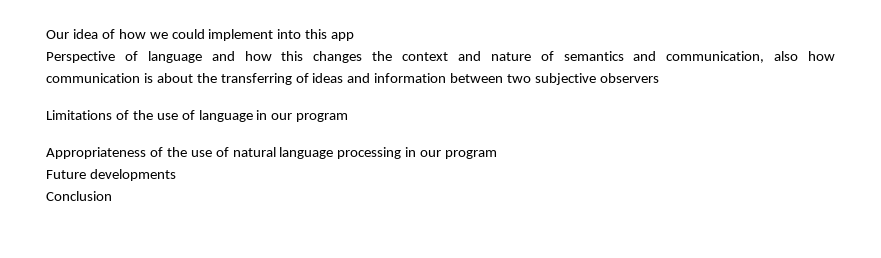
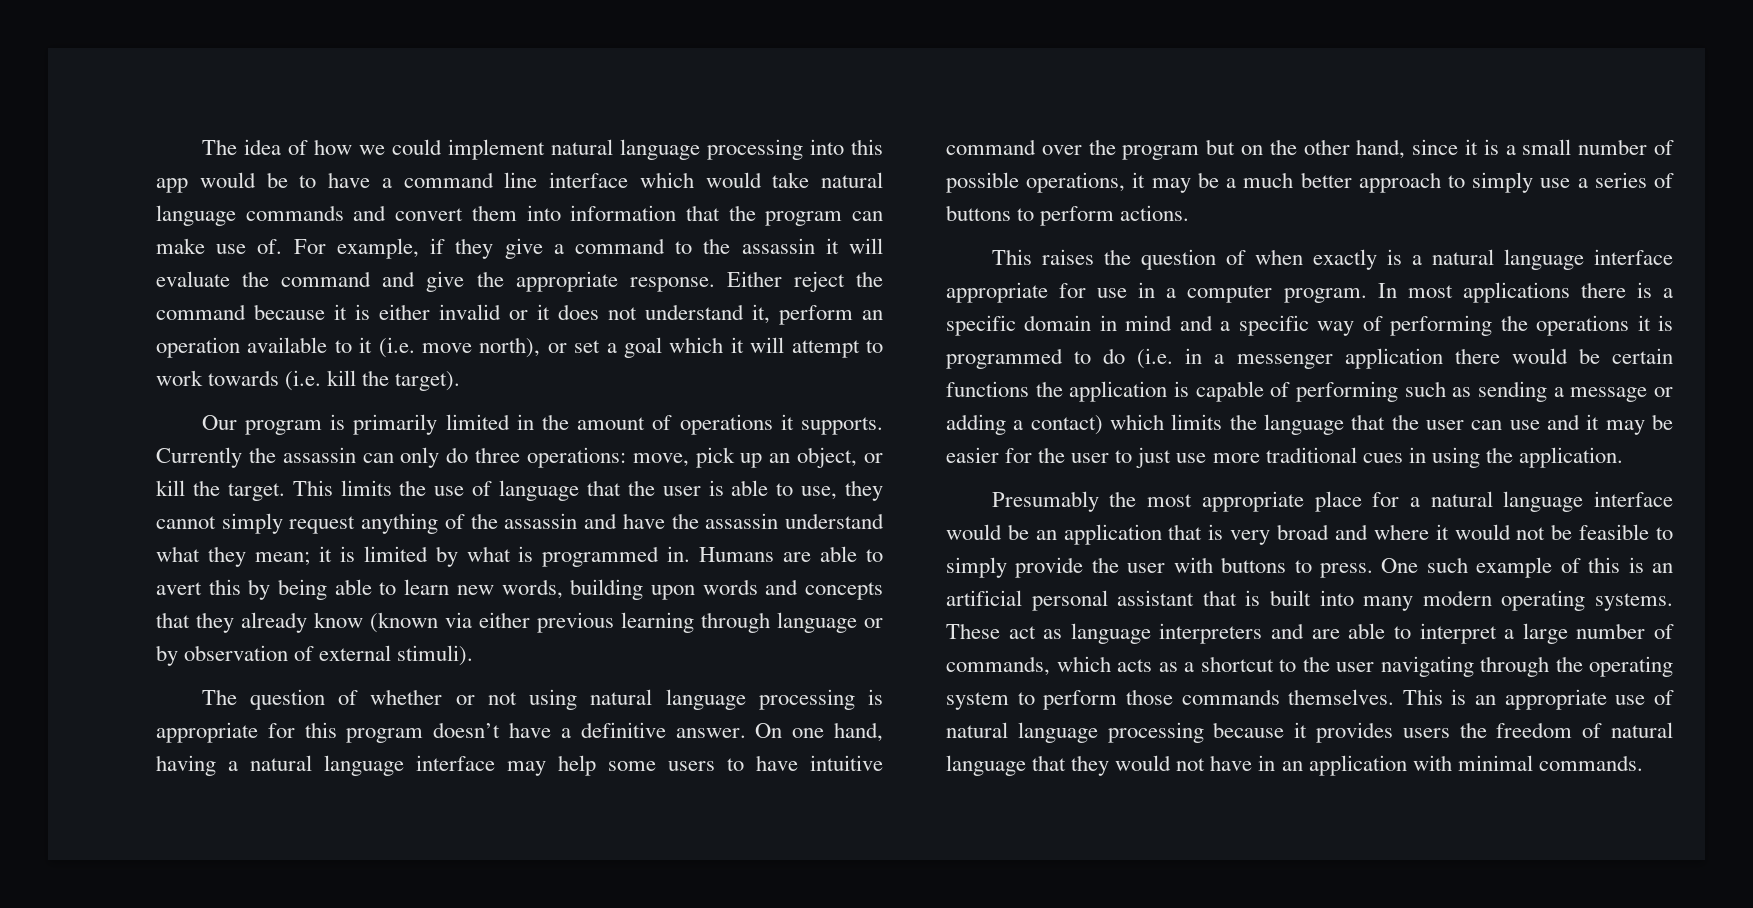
[46,30,69,39] Our -> [201,139,237,155] The
(274, 35) none -> [550,139,803,160] natural language processing
[46,51,835,63] [46,73,659,85] [46,110,349,122] [46,147,187,159] // Perspective of language and how this changes the context and nature of semantics and communication, also how communication is about the transferring of ideas and information between two subjective observers // Limitations of the use of language in our program // Appropriateness of the -> [199,172,883,188] [156,205,884,226] [156,238,883,259] [156,271,884,292] [156,304,883,325] [156,337,883,358] [156,370,461,391] [201,414,884,435] [156,447,883,468] [156,480,883,501] [156,513,885,534] [156,546,884,567] [156,579,884,600] [156,612,883,633] [156,645,474,666] [201,689,883,710] [156,722,884,743] [156,755,883,776] [946,139,1674,160] [946,172,1674,193] [946,205,1190,226] [991,249,1673,270] [946,282,1673,303] [946,315,1673,336] [946,348,1673,369] [946,381,1673,402] [946,414,1674,435] [946,447,1623,468] [991,491,1673,512] [946,524,1673,545] [946,557,1673,578] [946,590,1674,611] [946,623,1675,644] [946,656,1673,677] [946,689,1607,710] would be to have a command line interface which would take natural language commands and convert them into information that the program can make use of. For example, if they give a command to the assassin it will evaluate the command and give the appropriate response. Either reject the command because it is either invalid or it does not understand it, perform an operation available to it (i.e. move north), or set a goal which it will attempt to work towards (i.e. kill the target). // Our program is primarily limited in the amount of operations it supports. Currently the assassin can only do three operations: move, pick up an object, or kill the target. This limits the use of language that the user is able to use, they cannot simply request anything of the assassin and have the assassin understand what they mean; it is limited by what is programmed in. Humans are able to avert this by being able to learn new words, building upon words and concepts that they already know (known via either previous learning through language or by observation of external stimuli). // The question of whether or not using natural language processing is appropriate for this program doesn’t have a definitive answer. On one hand, having a natural language interface may help some users to have intuitive command over the program but on the other hand, since it is a small number of possible operations, it may be a much better approach to simply use a series of buttons to perform actions. // This raises the question of when exactly is a natural language interface appropriate for use in a computer program. In most applications there is a specific domain in mind and a specific way of performing the operations it is programmed to do (i.e. in a messenger application there would be certain functions the application is capable of performing such as sending a message or adding a contact) which limits the language that the user can use and it may be easier for the user to just use more traditional cues in using the application. // Presumably the most appropriate place for a natural language interface would be an application that is very broad and where it would not be feasible to simply provide the user with buttons to press. One such example of this is an artificial personal assistant that is built into many modern operating systems. These act as language interpreters and are able to interpret a large number of commands, which acts as a shortcut to the user navigating through the operating system to perform those commands themselves. This is an appropriate
[405,147,498,159] [46,169,176,181] [46,191,112,201] in our program // Future developments // Conclusion -> [1213,722,1673,743] [946,755,1643,776] because it provides users the freedom of natural language that they would not have in an application with minimal commands.

